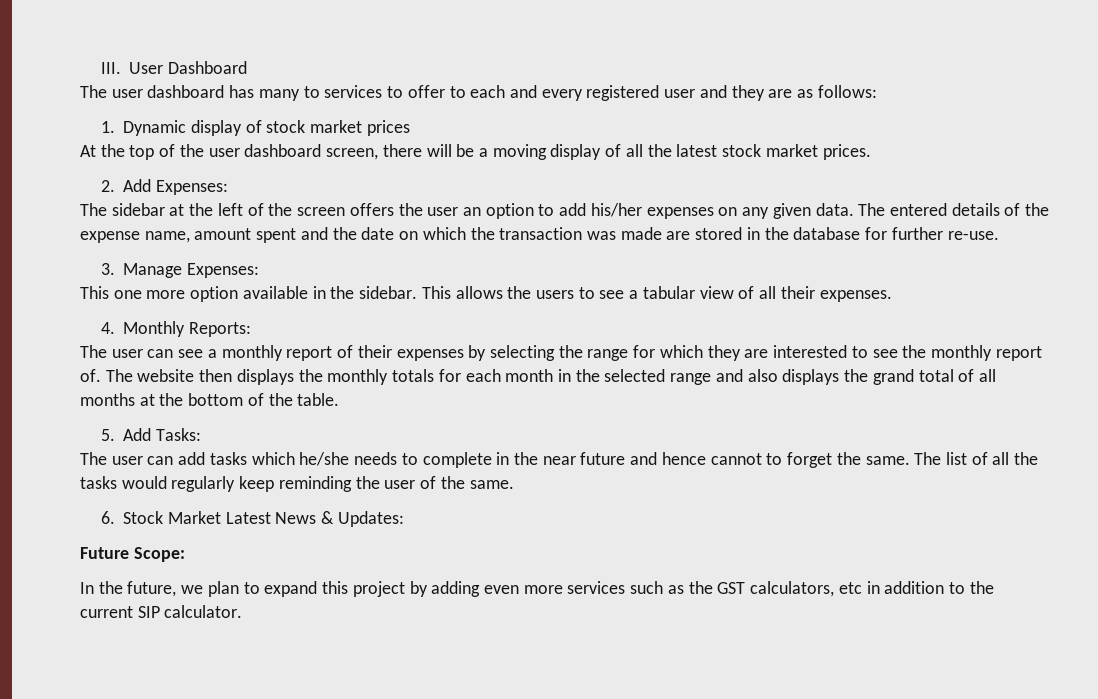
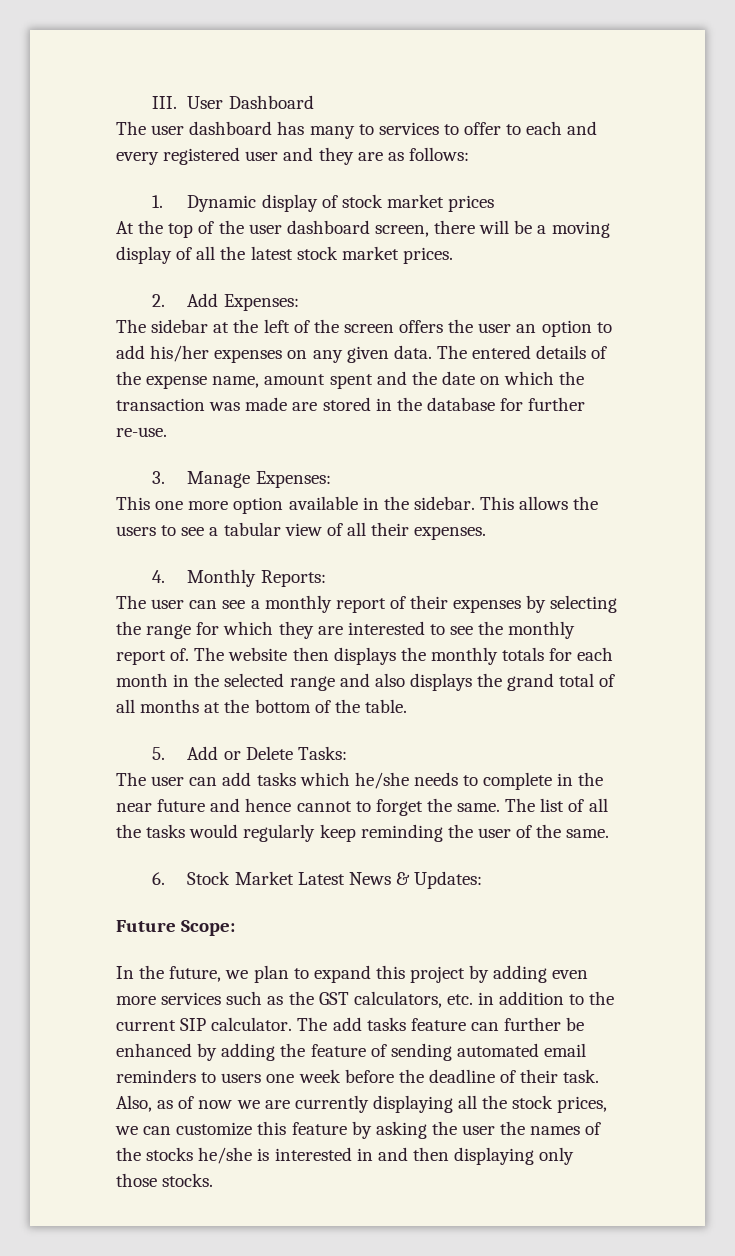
(152, 434) none -> [223,746,293,760] or Delete
[838,582,862,594] etc -> [446,994,473,1005] etc.
(243, 611) none -> [297,1017,585,1031] [116,1043,587,1061] [116,1069,600,1083] [116,1095,608,1113] [115,1121,602,1139] [116,1147,575,1165] [116,1173,214,1187] The add tasks feature can further be enhanced by adding the feature of sending automated email reminders to users one week before the deadline of their task. Also, as of now we are currently displaying all the stock prices, we can customize this feature by asking the user the names of the stocks he/she is interested in and then displaying only those stocks.

